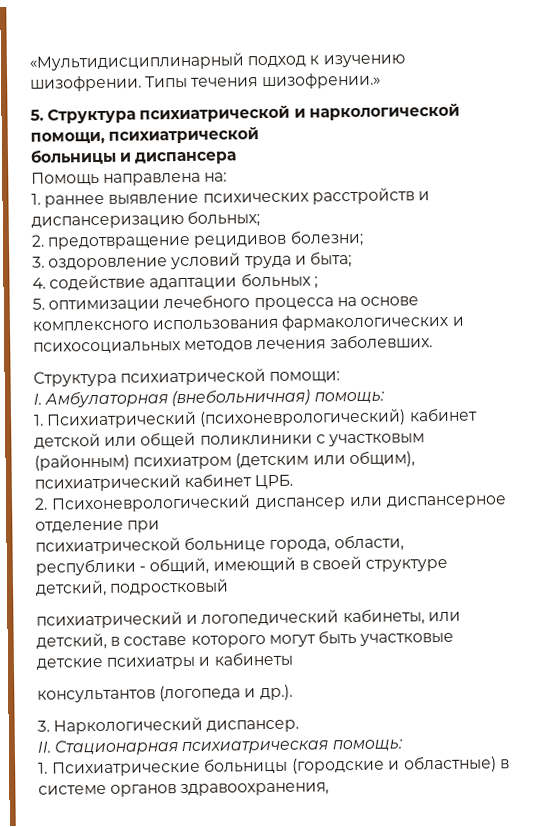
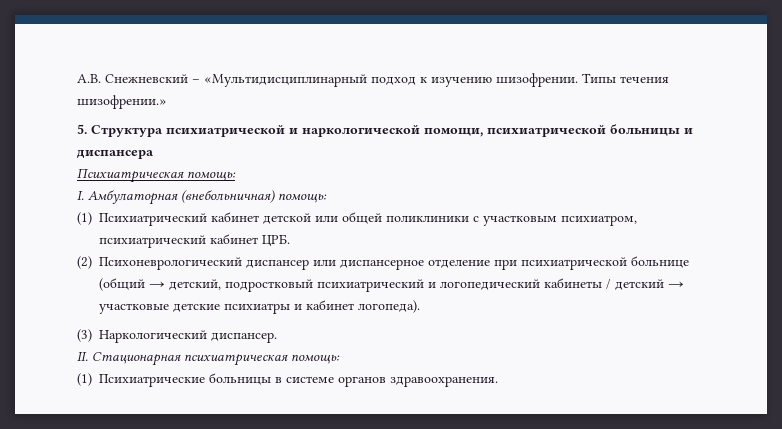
(29, 61) none -> [77,74,200,83] А.В. Снежневский –
(260, 135) // -> (606, 130) none
[31,171,228,186] [31,187,430,208] [31,210,261,229] [31,229,364,250] [32,251,352,271] [32,272,318,291] [32,294,419,312] [32,313,464,331] [33,334,433,354] [33,368,341,387] Помощь направлена на: // 1. раннее выявление психических расстройств и диспансеризацию больных; // 2. предотвращение рецидивов болезни; // 3. оздоровление условий труда и быта; // 4. содействие адаптации больных ; // 5. оптимизации лечебного процесса на основе комплексного использования фармакологических и психосоциальных методов лечения заболевших. // Структура психиатрической помощи: -> [77,168,236,183] Психиатрическая помощь:
[33,408,407,429] 1. Психиатрический (психоневрологический) -> [77,212,207,226] (1) Психиатрический
[34,450,415,471] (районным) психиатром (детским или общим), -> [561,215,637,226] психиатром,
[34,497,48,510] 2. -> [77,256,92,269] (2)
(161, 526) // -> (517, 264) none
[269,534,404,553] [35,555,449,576] города, области, республики - общий, имеющий в своей структуре -> [99,278,165,291] (общий →
(230, 587) // -> (313, 285) none
[342,608,461,626] [36,629,455,650] [36,651,293,670] [37,684,293,703] [37,720,50,732] кабинеты, или детский, в составе которого могут быть участковые детские психиатры и кабинеты // консультантов (логопеда и др.). // 3. -> [544,278,684,290] [99,300,420,314] [77,329,92,342] кабинеты / детский → участковые детские психиатры и кабинет логопеда). // (3)
[38,762,48,774] 1. -> [77,373,92,386] (1)
[291,755,497,774] (городские и областные) -> (271, 379) none
[180,782,330,797] здравоохранения, -> [390,376,498,387] здравоохранения.

